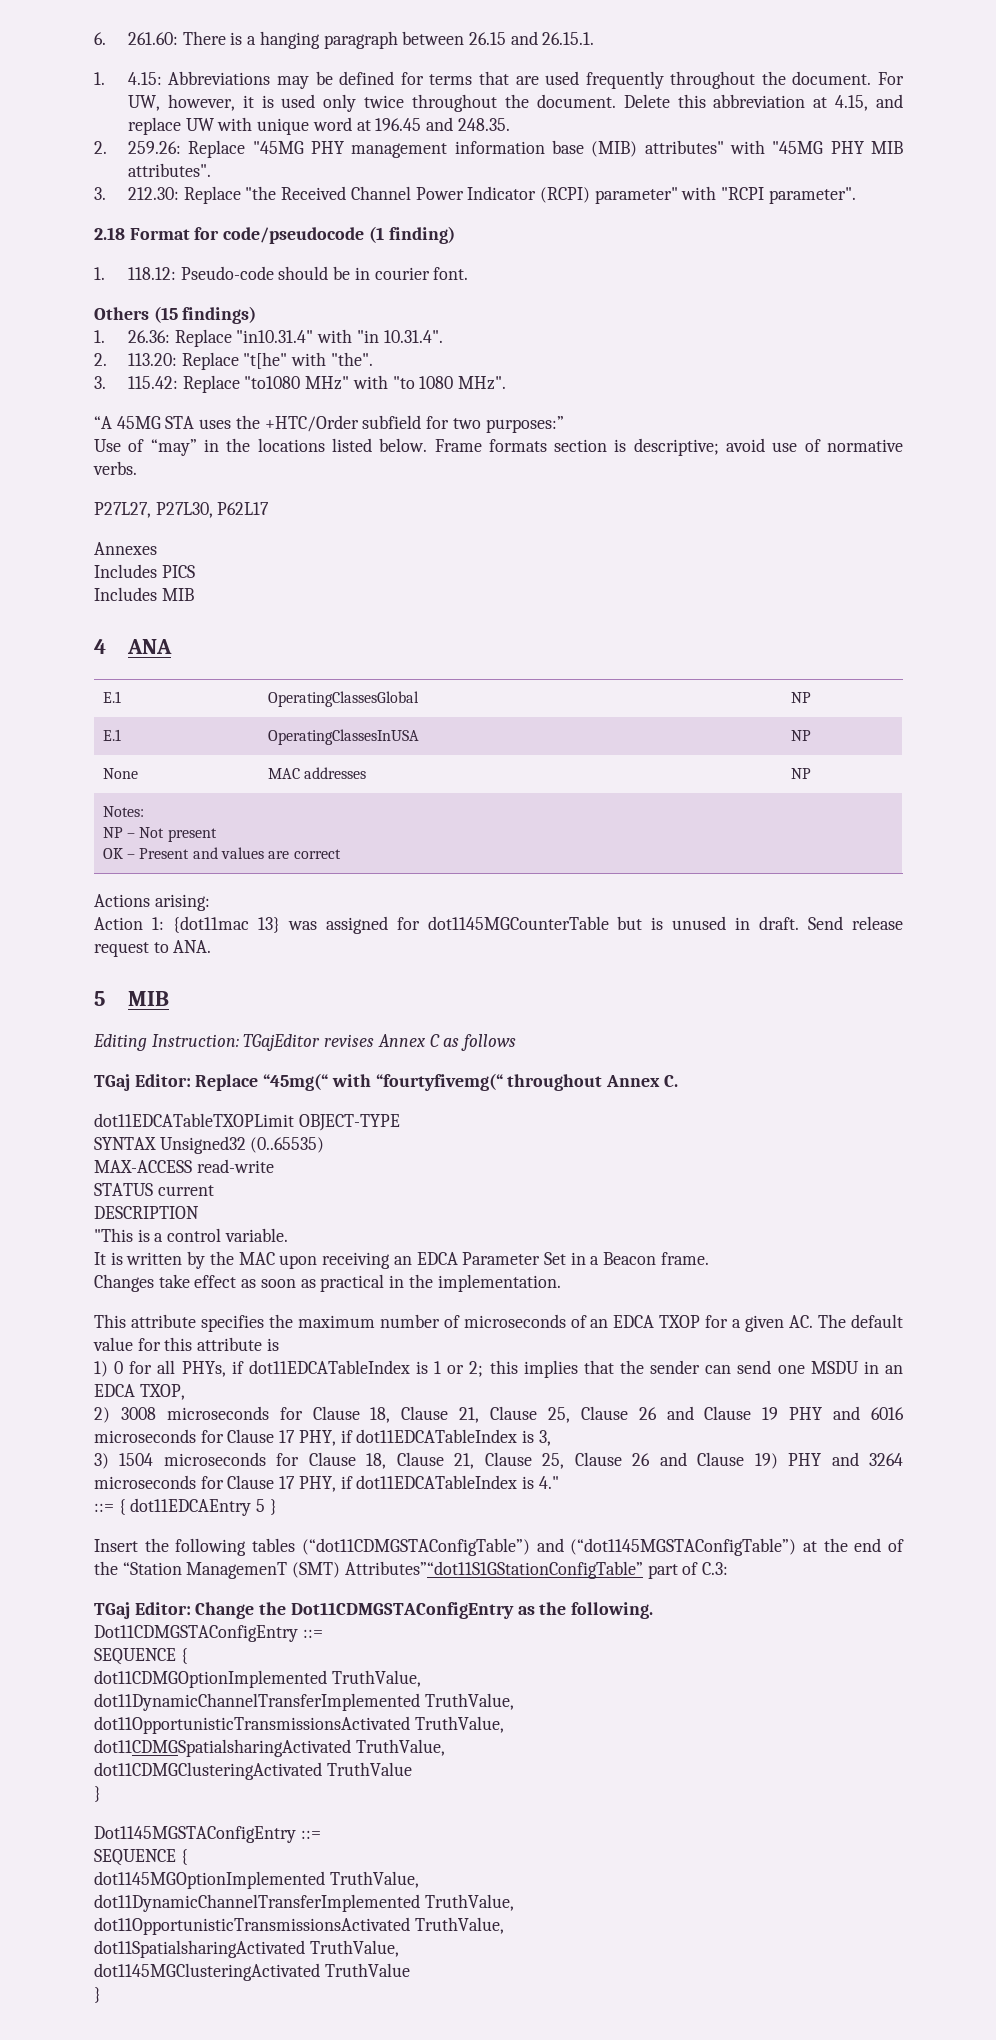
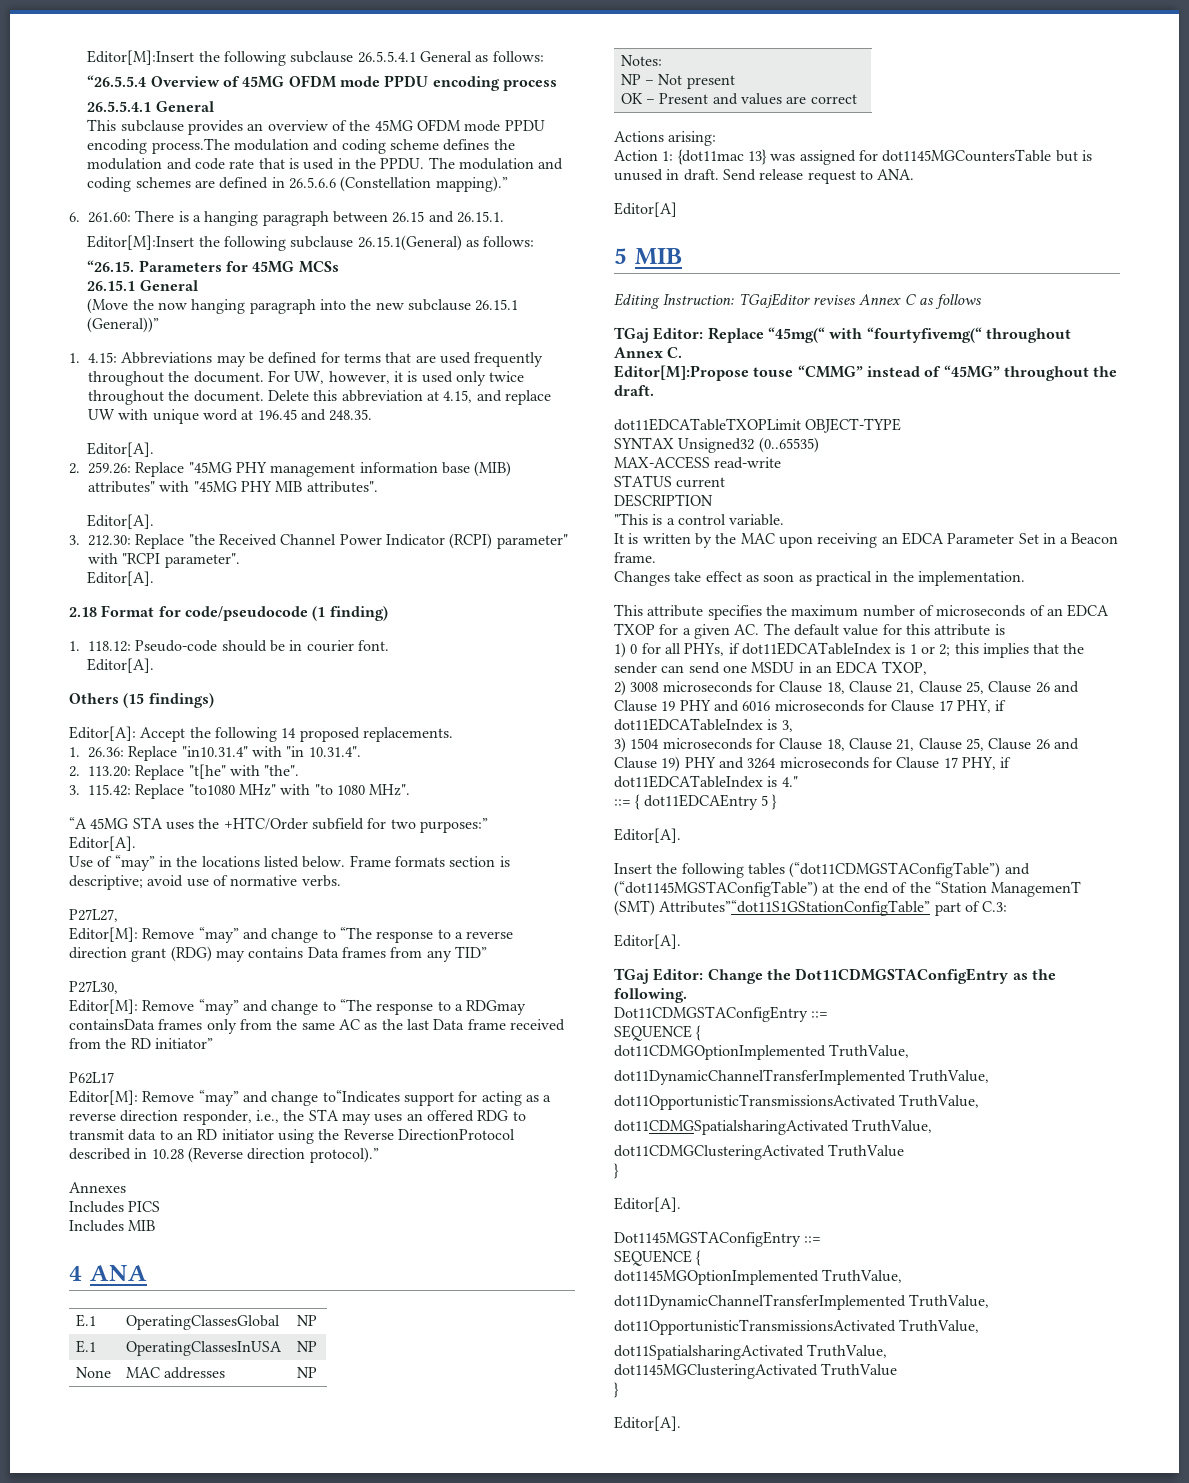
(94, 38) none -> [87,50,544,66] [87,75,558,91] [87,101,214,112] [87,119,545,135] [87,138,515,154] [87,157,564,170] [87,176,508,192] Editor[M]:Insert the following subclause 26.5.5.4.1 General as follows: // “26.5.5.4 Overview of 45MG OFDM mode PPDU encoding process // 26.5.5.4.1 General // This subclause provides an overview of the 45MG OFDM mode PPDU encoding process.The modulation and coding scheme defines the modulation and code rate that is used in the PPDU. The modulation and coding schemes are defined in 26.5.6.6 (Constellation mapping).” //
(595, 38) none -> [87,235,535,251] [87,260,339,273] [87,280,198,291] [87,298,519,314] [87,317,160,333] // Editor[M]:Insert the following subclause 26.15.1(General) as follows: // “26.15. Parameters for 45MG MCSs // 26.15.1 General // (Move the now hanging paragraph into the new subclause 26.15.1 (General))”
(510, 124) none -> [87,442,155,457] // Editor[A].
(211, 170) none -> [87,514,155,529] // Editor[A].
(856, 195) none -> [87,571,155,586] // Editor[A].
(469, 273) none -> [87,658,155,673] // Editor[A].
(257, 315) none -> [69,726,453,742] // Editor[A]: Accept the following 14 proposed replacements.
(564, 424) none -> [69,836,136,851] // Editor[A].
[155,502,270,518] P27L30, P62L17 -> [69,927,514,943] [69,946,487,962] [69,981,118,994] [69,999,527,1015] [69,1019,565,1034] [69,1038,213,1049] [69,1072,114,1084] [69,1090,552,1106] [69,1109,526,1125] [69,1129,515,1144] [69,1147,379,1163] // Editor[M]: Remove “may” and change to “The response to a reverse direction grant (RDG) may contains Data frames from any TID” // P27L30, // Editor[M]: Remove “may” and change to “The response to a RDGmay containsData frames only from the same AC as the last Data frame received from the RD initiator” // P62L17 // Editor[M]: Remove “may” and change to“Indicates support for acting as a reverse direction responder, i.e., the STA may uses an offered RDG to transmit data to an RD initiator using the Reverse DirectionProtocol described in 10.28 (Reverse direction protocol).”
[427,916,609,930] dot1145MGCounterTable -> [882,149,1052,162] dot1145MGCountersTable
(212, 946) none -> [614,202,677,217] // Editor[A]
(678, 1081) none -> [614,365,1118,381] [614,385,654,396] // Editor[M]:Propose touse “CMMG” instead of “45MG” throughout the draft.
(277, 1507) none -> [614,828,681,843] // Editor[A].
(729, 1568) none -> [614,934,681,949] // Editor[A].
(101, 1794) none -> [614,1197,681,1212] // Editor[A].
(101, 1995) none -> [614,1416,681,1431] // Editor[A].

